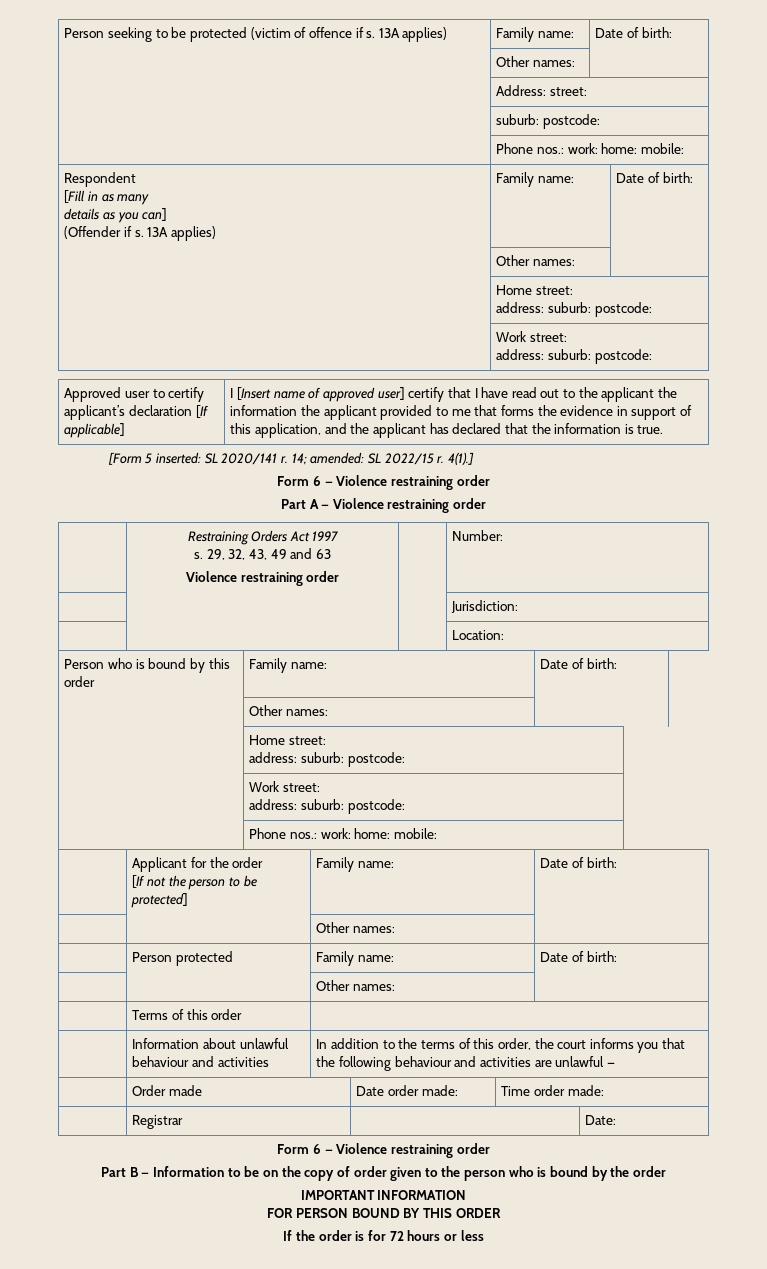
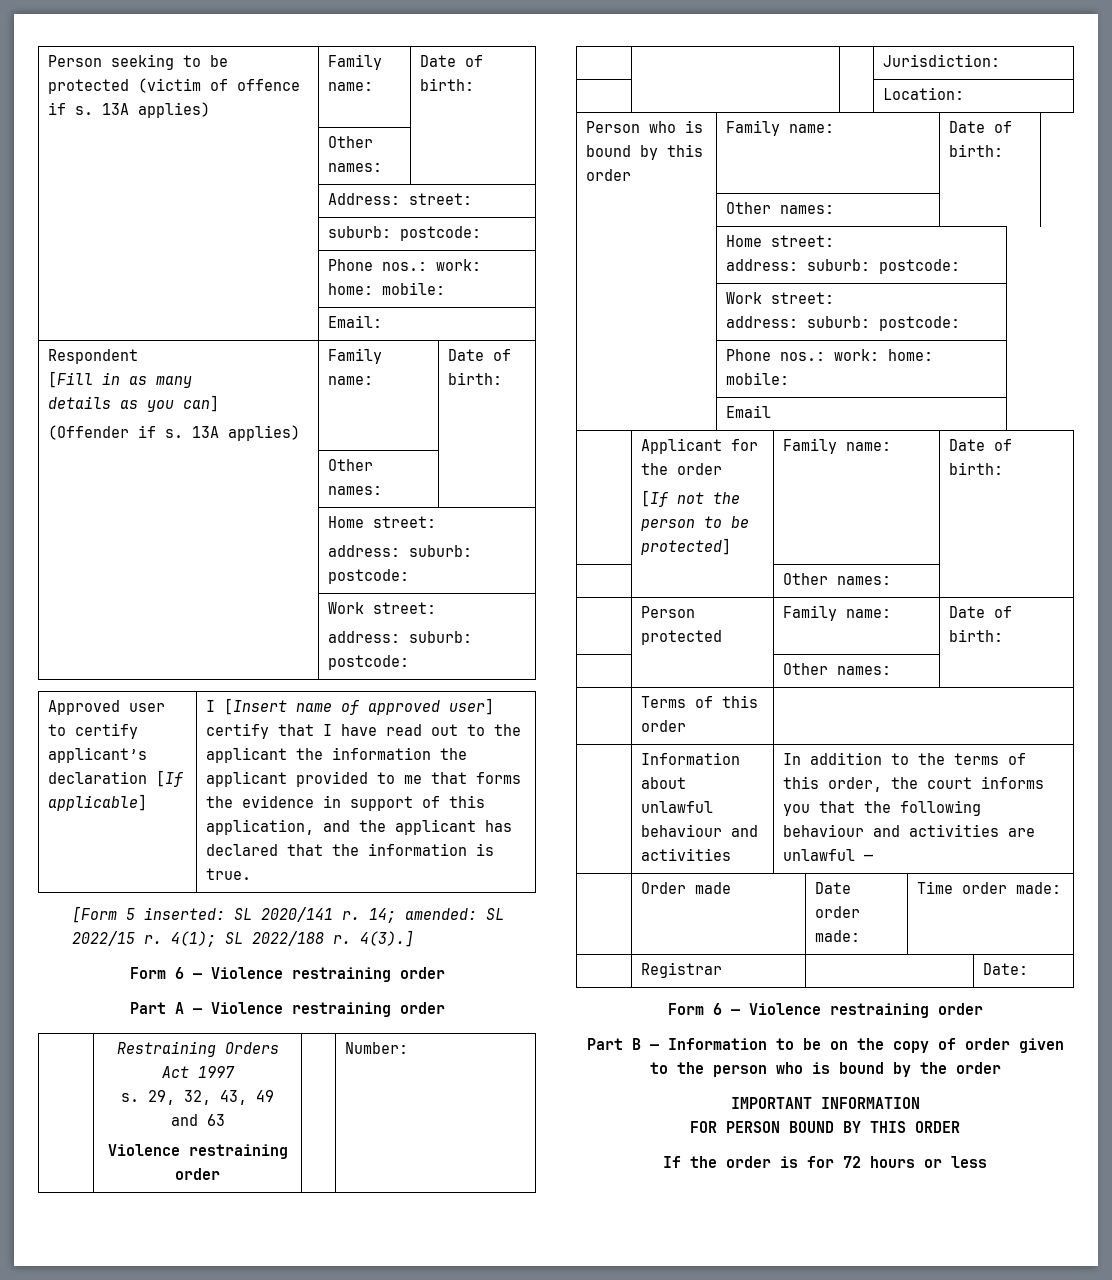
(684, 148) none -> [328,315,383,328] // | Email:
[447,452,474,465] 4(1).] -> [170,930,414,947] 4(1); SL 2022/188 r. 4(3).]
(437, 833) none -> [726,405,772,418] // | Email

